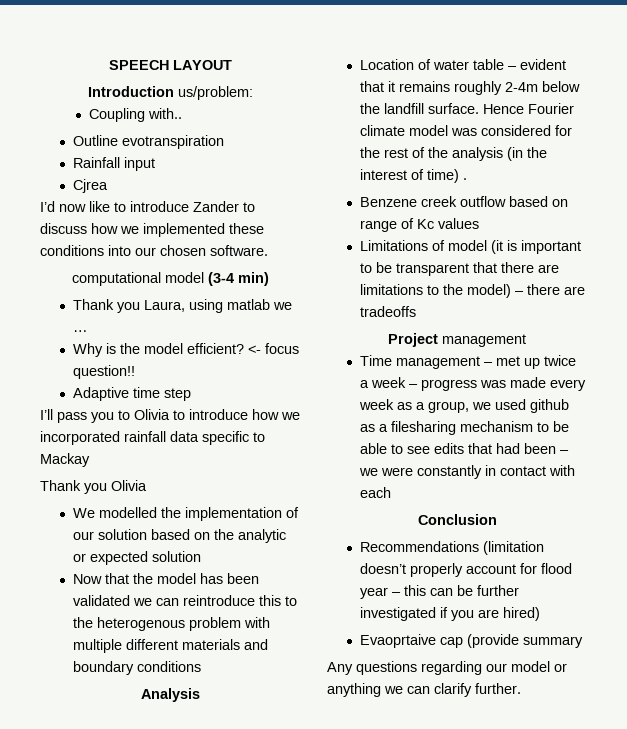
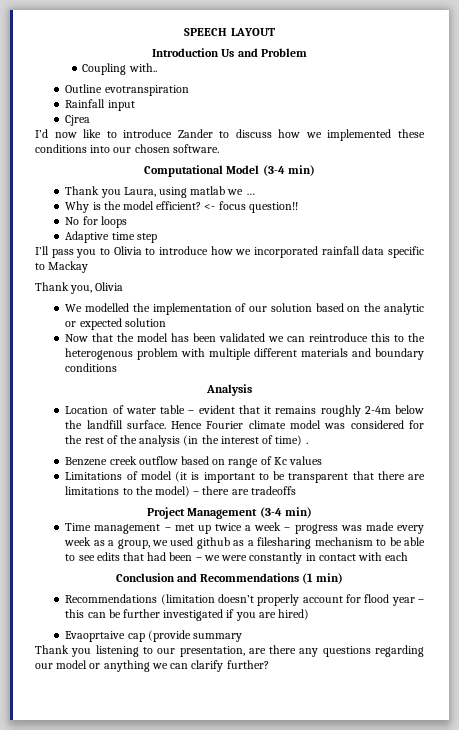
[177,86,253,100] us/problem: -> [221,48,307,57] Us and Problem
[71,272,204,286] computational model -> [144,165,260,177] Computational Model
(135, 372) none -> [65,216,127,228] // No for loops
[84,483,107,494] you -> [70,285,93,294] you,
[442,334,526,347] management -> [187,507,312,519] Management (3-4 min)
(497, 519) none -> [176,573,344,584] and Recommendations (1 min)
[327,662,353,675] Any -> [35,645,319,657] Thank you listening to our presentation, are there any
[475,683,521,694] further. -> [226,660,269,669] further?

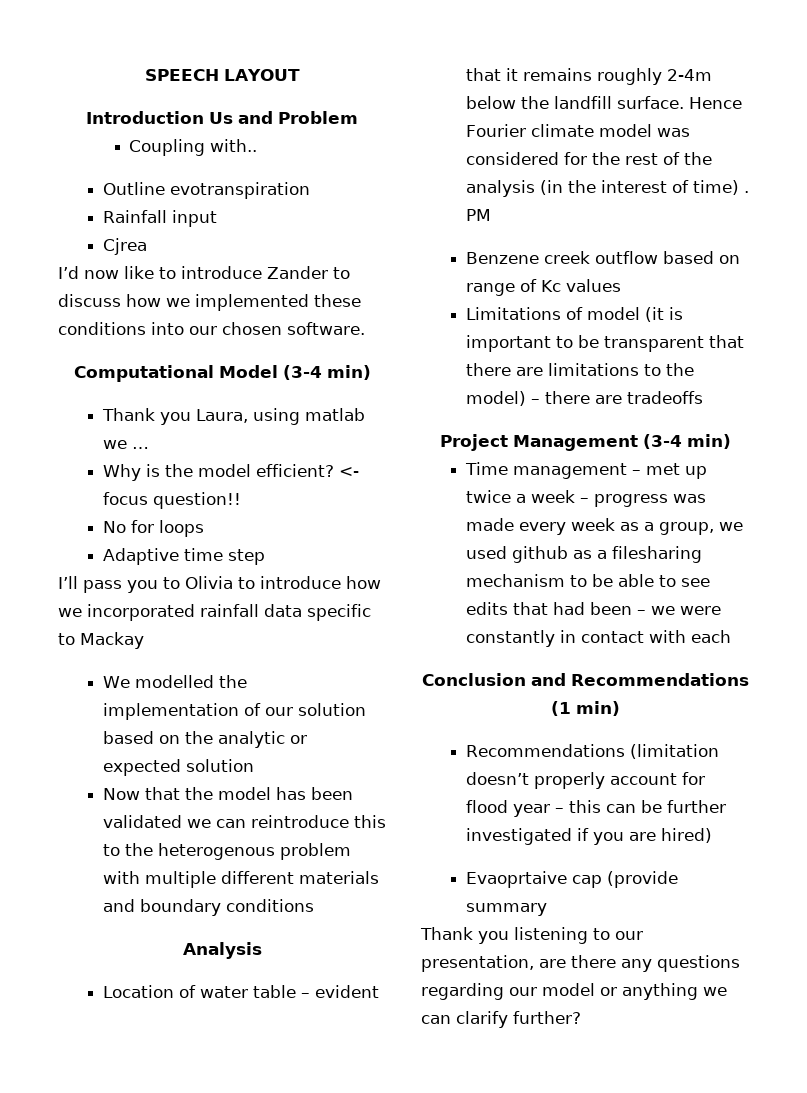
[35,282,124,294] // Thank you, Olivia -> (144, 640) none
(308, 443) none -> [465,209,491,221] PM

